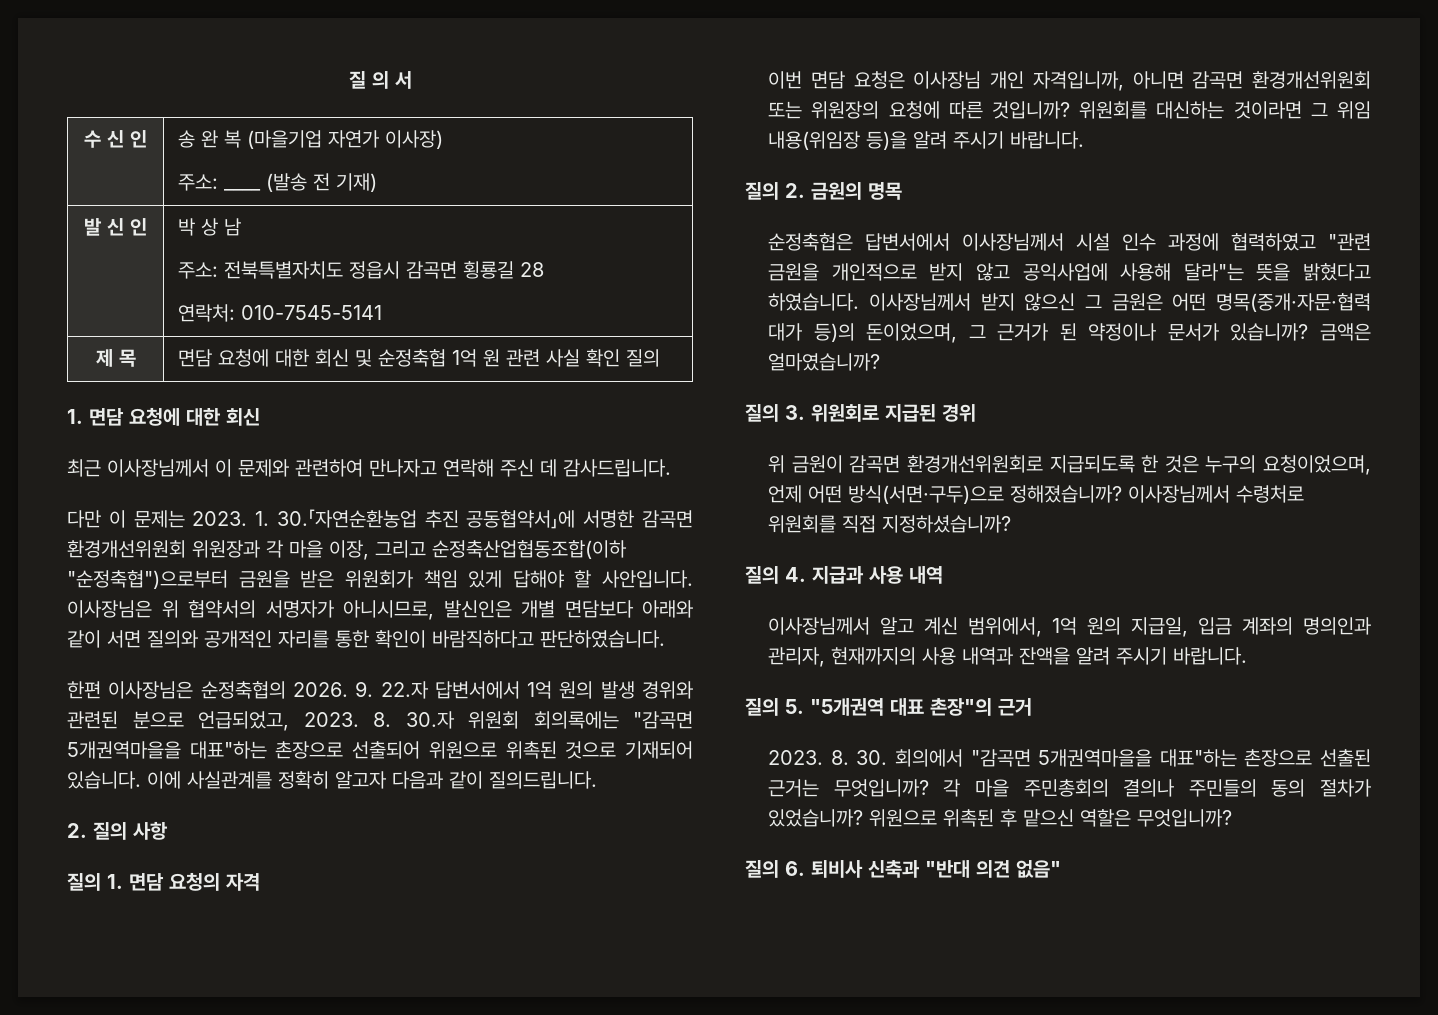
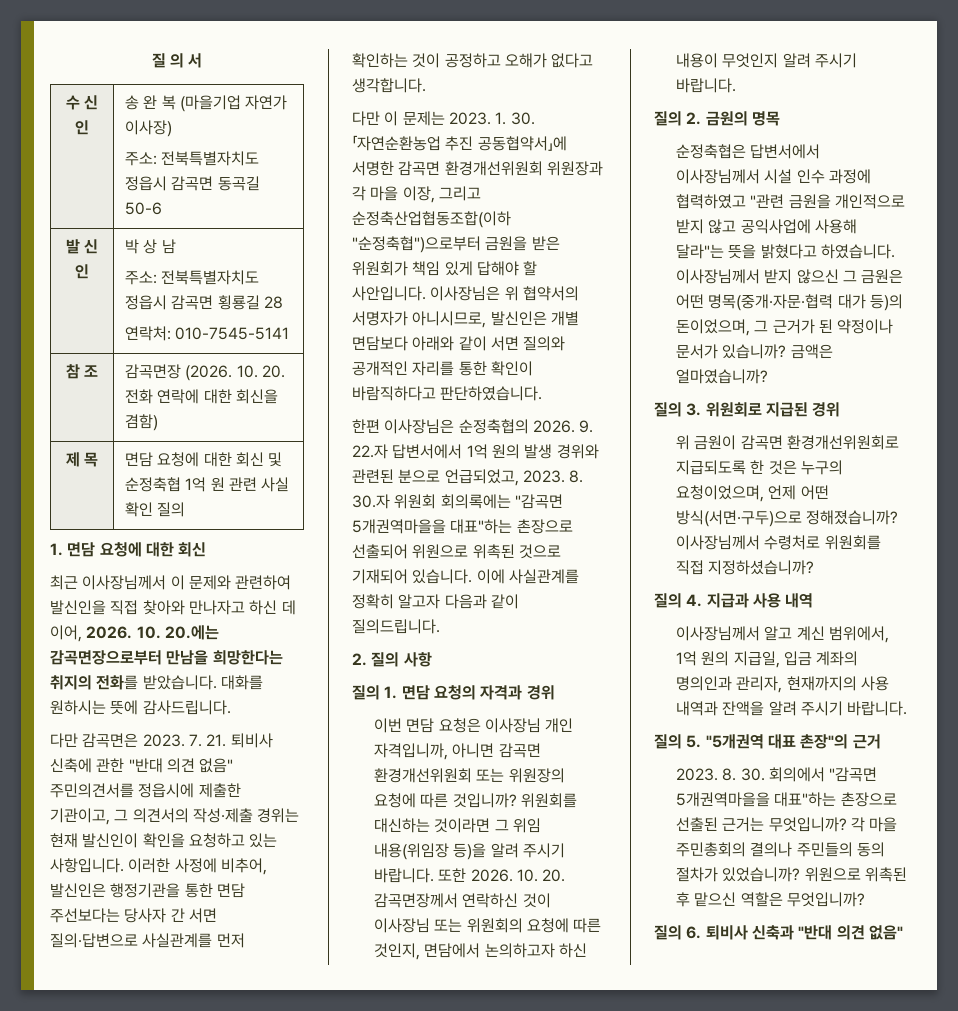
[224,173,378,192] ____ (발송 전 기재) -> [161,151,260,166] [125,176,260,191] [125,202,163,215] 전북특별자치도 정읍시 감곡면 동곡길 50-6
(383, 312) none -> [65,364,99,379] [125,364,286,381] [125,389,279,404] [125,414,159,431] // 참 조 | 감곡면장 (2026. 10. 20. 전화 연락에 대한 회신을 겸함)
[369,459,671,477] 만나자고 연락해 주신 데 감사드립니다. -> [50,600,296,615] [50,625,219,642] [50,650,283,665] [50,675,263,690] [50,700,231,715] [50,733,273,748] [50,758,234,773] [50,783,241,798] [50,808,300,825] [50,833,278,848] [50,858,267,875] [50,883,245,898] [50,908,217,923] [50,933,245,948] [352,53,594,68] [352,78,426,93] 발신인을 직접 찾아와 만나자고 하신 데 이어, 2026. 10. 20.에는 감곡면장으로부터 만남을 희망한다는 취지의 전화를 받았습니다. 대화를 원하시는 뜻에 감사드립니다. // 다만 감곡면은 2023. 7. 21. 퇴비사 신축에 관한 "반대 의견 없음" 주민의견서를 정읍시에 제출한 기관이고, 그 의견서의 작성·제출 경위는 현재 발신인이 확인을 요청하고 있는 사항입니다. 이러한 사정에 비추어, 발신인은 행정기관을 통한 면담 주선보다는 당사자 간 서면 질의·답변으로 사실관계를 먼저 확인하는 것이 공정하고 오해가 없다고 생각합니다.
[226,873,260,891] 자격 -> [480,685,555,700] 자격과 경위
(1085, 140) none -> [438,868,566,882] [373,893,551,908] [373,918,602,933] [373,943,587,960] [675,53,857,68] [675,78,736,93] 또한 2026. 10. 20. 감곡면장께서 연락하신 것이 이사장님 또는 위원회의 요청에 따른 것인지, 면담에서 논의하고자 하신 내용이 무엇인지 알려 주시기 바랍니다.

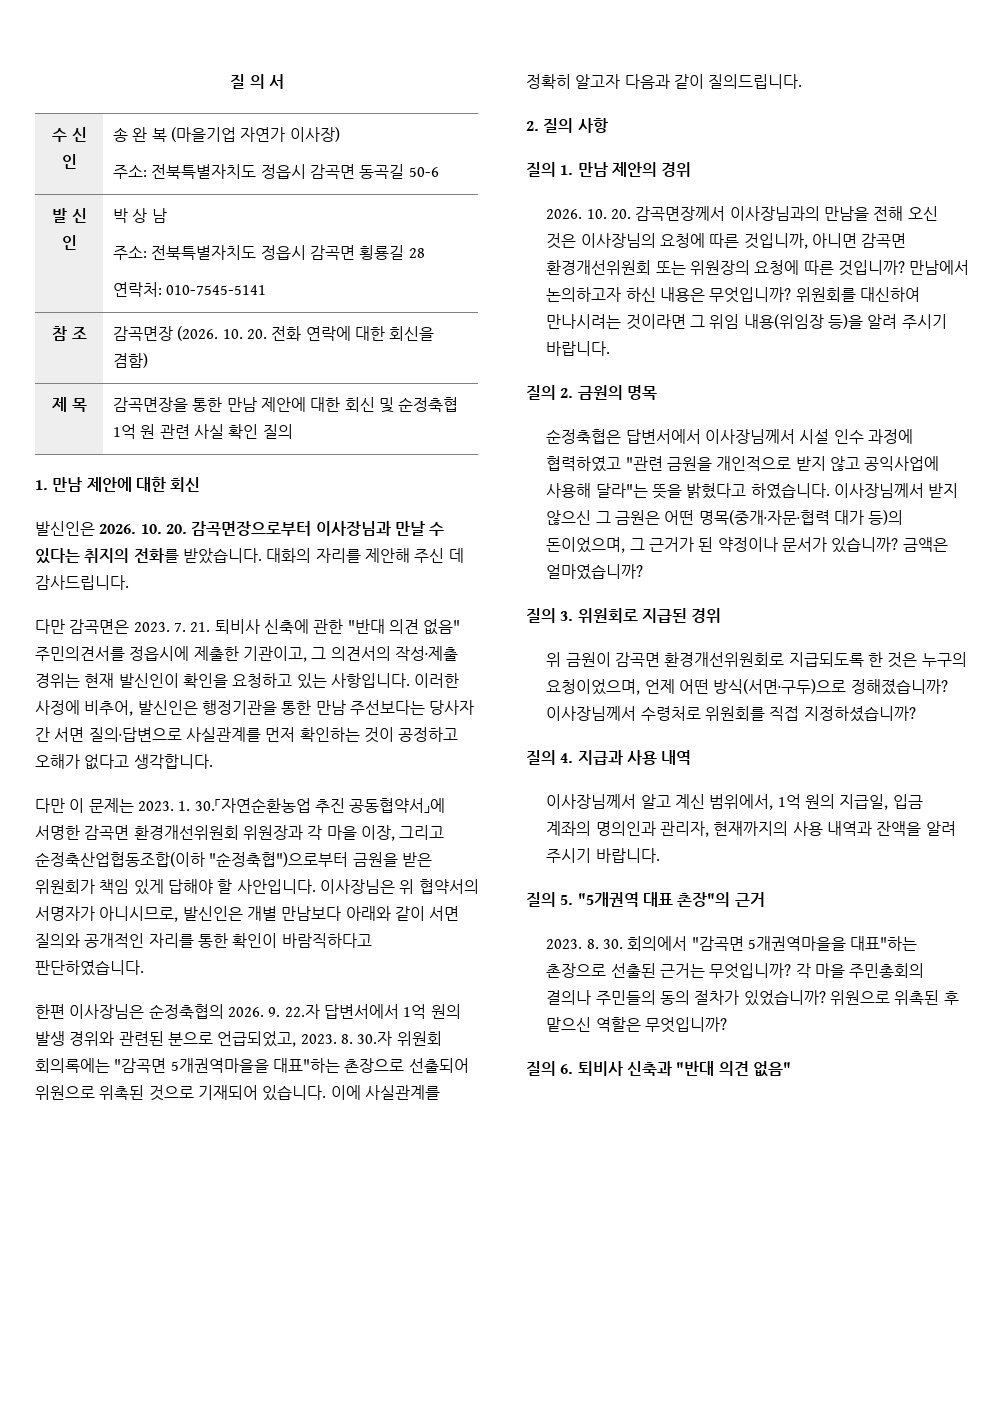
[125,452,200,467] 면담 요청에 -> [112,397,306,412] 감곡면장을 통한 만남 제안에
[67,542,142,557] 면담 요청에 -> [52,477,132,492] 만남 제안에
[50,575,292,590] [50,600,296,615] [50,625,219,642] [50,650,283,665] [50,675,263,690] [50,700,139,715] 최근 이사장님께서 이 문제와 관련하여 발신인을 직접 찾아와 만나자고 하신 데 이어, 2026. 10. 20.에는 감곡면장으로부터 만남을 희망한다는 취지의 전화를 받았습니다. 대화를 원하시는 뜻에 -> [35,521,445,536] [35,548,464,564] 발신인은 2026. 10. 20. 감곡면장으로부터 이사장님과 만날 수 있다는 취지의 전화를 받았습니다. 대화의 자리를 제안해 주신 데
[216,883,245,898] 면담 -> [315,700,346,715] 만남
[352,336,408,351] 면담보다 -> [281,906,342,921] 만남보다
[401,685,555,700] [373,718,574,733] [373,743,448,760] 면담 요청의 자격과 경위 // 이번 면담 요청은 이사장님 개인 자격입니까, -> [577,162,692,177] [546,206,938,221] [546,233,808,249] 만남 제안의 경위 // 2026. 10. 20. 감곡면장께서 이사장님과의 만남을 전해 오신 것은 이사장님의 요청에 따른 것입니까,
[520,793,577,808] [373,818,430,833] 위원회를 대신하는 -> [909,260,970,275] [546,287,921,303] [546,314,622,329] 만남에서 논의하고자 하신 내용은 무엇입니까? 위원회를 대신하여 만나시려는
[438,868,566,882] [373,893,551,908] [373,918,602,933] [373,943,587,960] [675,53,857,68] [675,78,736,93] 또한 2026. 10. 20. 감곡면장께서 연락하신 것이 이사장님 또는 위원회의 요청에 따른 것인지, 면담에서 논의하고자 하신 내용이 무엇인지 알려 주시기 바랍니다. -> (611, 348) none

